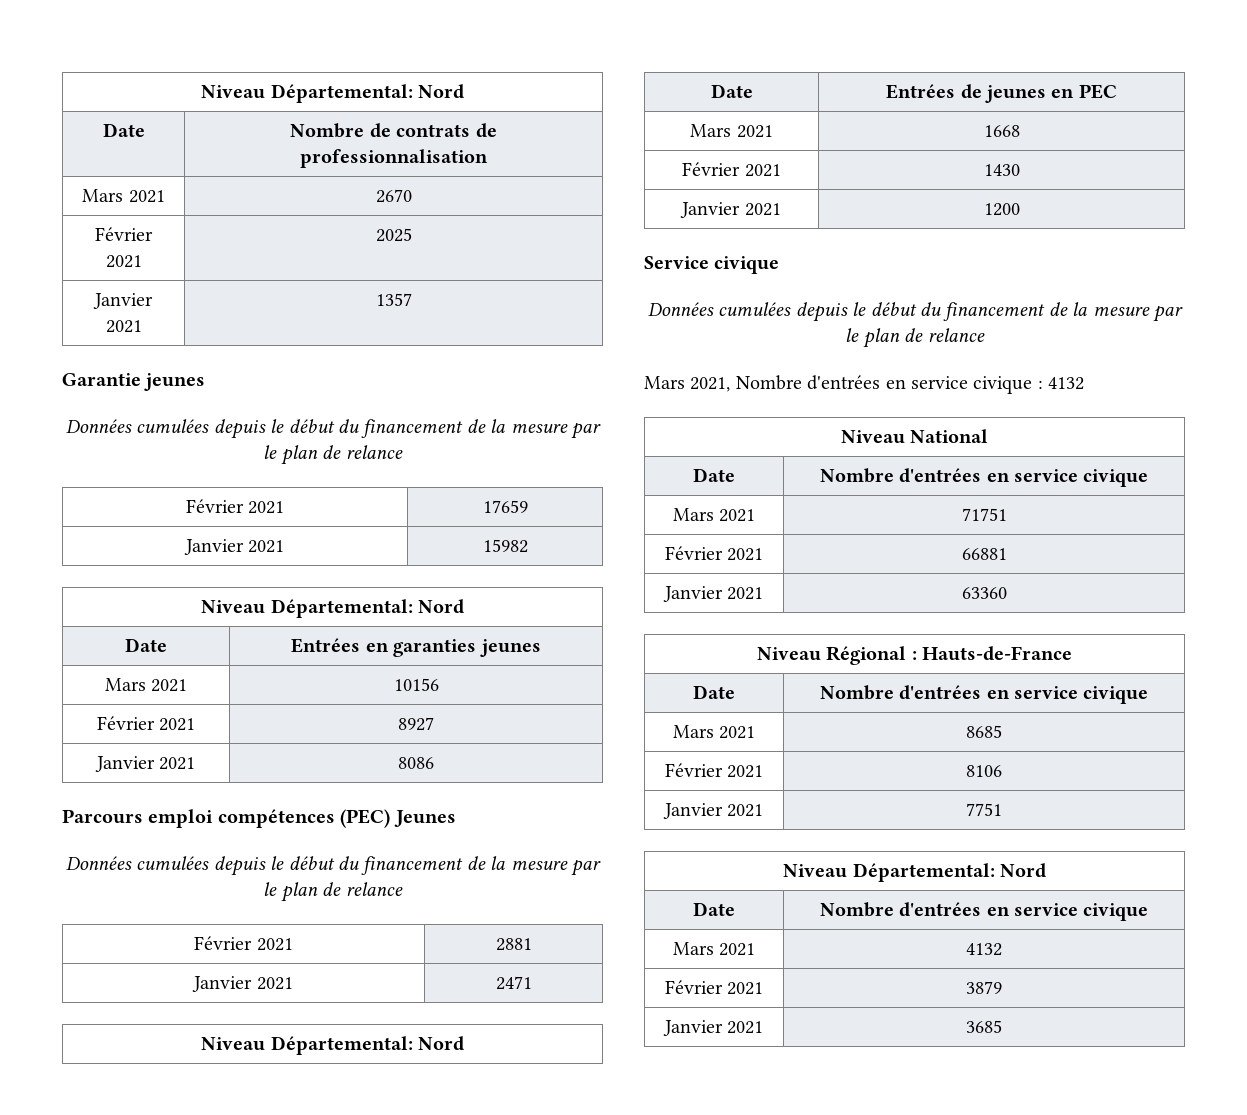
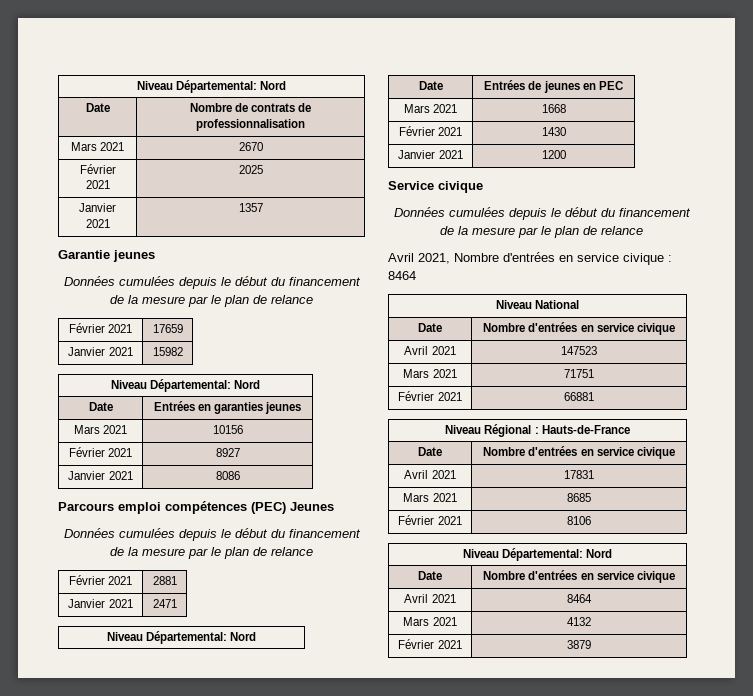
[644,376,685,389] Mars -> [388,253,414,262] Avril
[1048,377,1085,390] 4132 -> [388,271,416,280] 8464
(1149, 478) none -> [404,346,456,355] [561,346,597,355] // Avril 2021 | 147523
[662,586,764,602] [961,587,1007,599] // Janvier 2021 | 63360 -> (594, 396) none
(1149, 695) none -> [404,470,456,479] [564,470,594,479] // Avril 2021 | 17831
[662,803,764,819] [966,803,1002,816] // Janvier 2021 | 7751 -> (591, 520) none
(1149, 912) none -> [404,594,456,603] [567,594,592,603] // Avril 2021 | 8464
[662,1020,764,1036] [966,1020,1002,1033] // Janvier 2021 | 3685 -> (591, 644) none

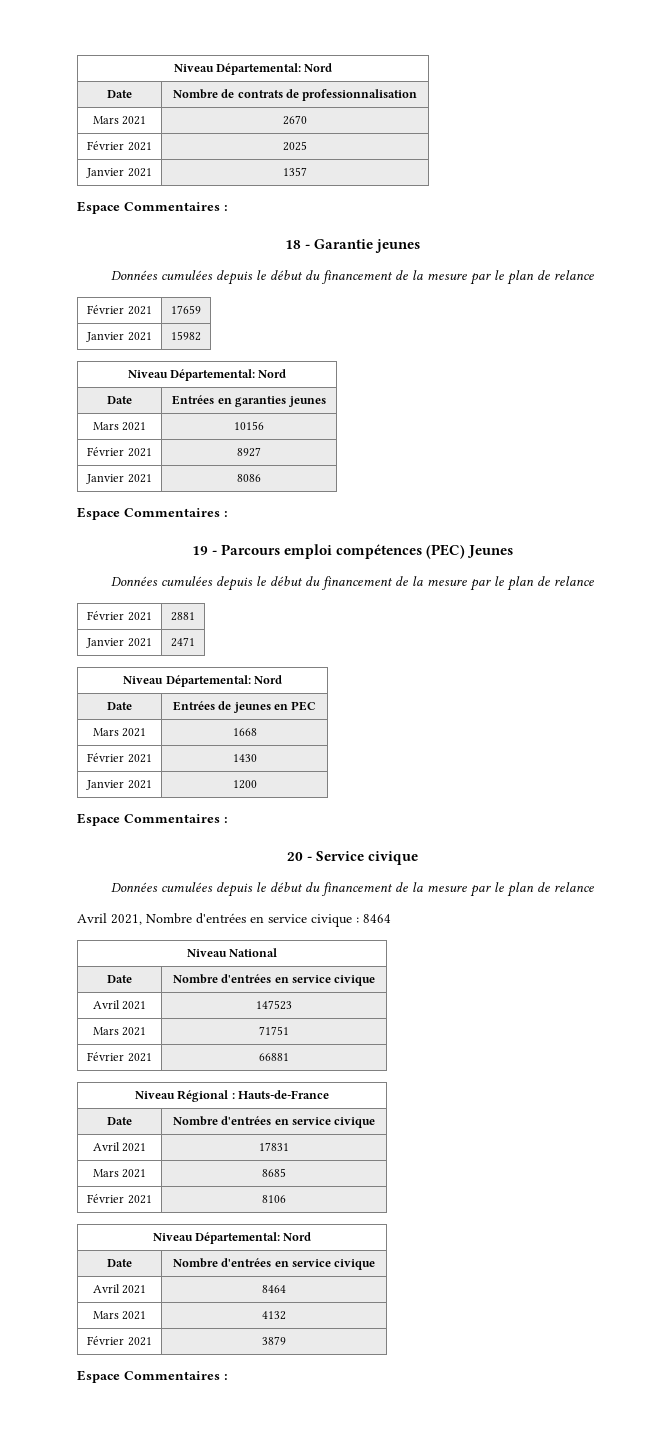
(263, 207) none -> [77,201,228,214] [284,240,310,249] Espace Commentaires : // 18 -
(240, 475) none -> [77,507,228,520] [191,546,217,555] Espace Commentaires : // 19 -
(566, 154) none -> [77,813,228,826] [286,852,312,861] Espace Commentaires : // 20 -
(591, 644) none -> [77,1370,228,1383] // Espace Commentaires :

